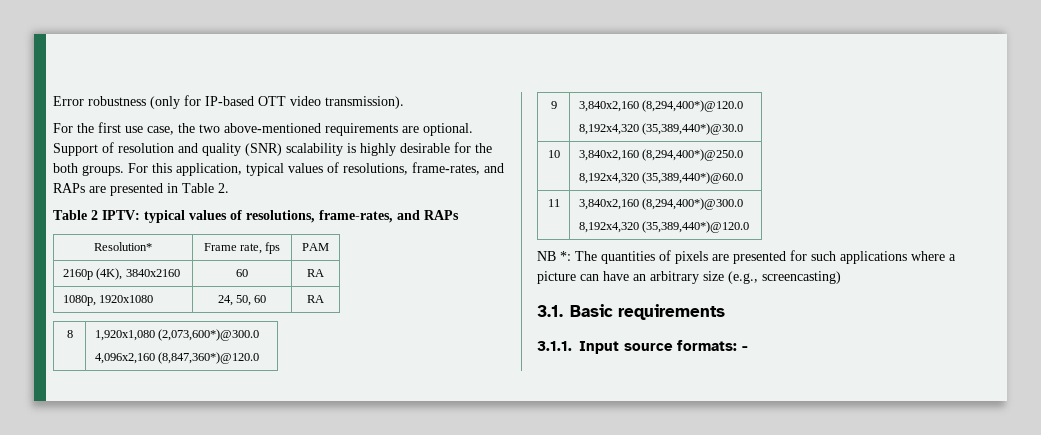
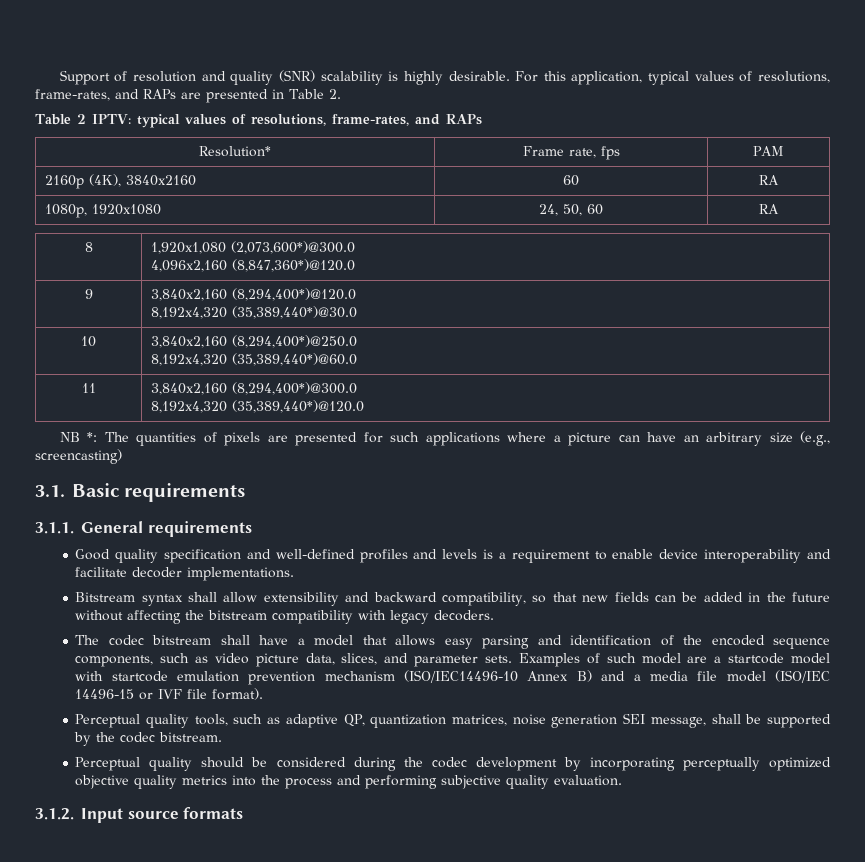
[53,95,404,109] [53,122,473,136] Error robustness (only for IP-based OTT video transmission). // For the first use case, the two above-mentioned requirements are optional. -> (59, 77) none
[400,142,492,153] [53,163,124,176] desirable for the both groups. -> [448,71,510,81] desirable.
[579,340,748,354] Input source formats: - -> [81,521,252,537] [75,549,831,563] [75,567,295,581] [75,592,830,606] [75,610,495,624] [75,635,830,649] [75,653,831,667] [75,670,830,685] [75,688,264,700] [75,713,831,728] [74,732,223,746] [75,757,832,771] [75,775,623,789] [35,807,244,823] General requirements // Good quality specification and well-defined profiles and levels is a requirement to enable device interoperability and facilitate decoder implementations. // Bitstream syntax shall allow extensibility and backward compatibility, so that new fields can be added in the future without affecting the bitstream compatibility with legacy decoders. // The codec bitstream shall have a model that allows easy parsing and identification of the encoded sequence components, such as video picture data, slices, and parameter sets. Examples of such model are a startcode model with startcode emulation prevention mechanism (ISO/IEC14496-10 Annex B) and a media file model (ISO/IEC 14496-15 or IVF file format). // Perceptual quality tools, such as adaptive QP, quantization matrices, noise generation SEI message, shall be supported by the codec bitstream. // Perceptual quality should be considered during the codec development by incorporating perceptually optimized objective quality metrics into the process and performing subjective quality evaluation. // 3.1.2. Input source formats

